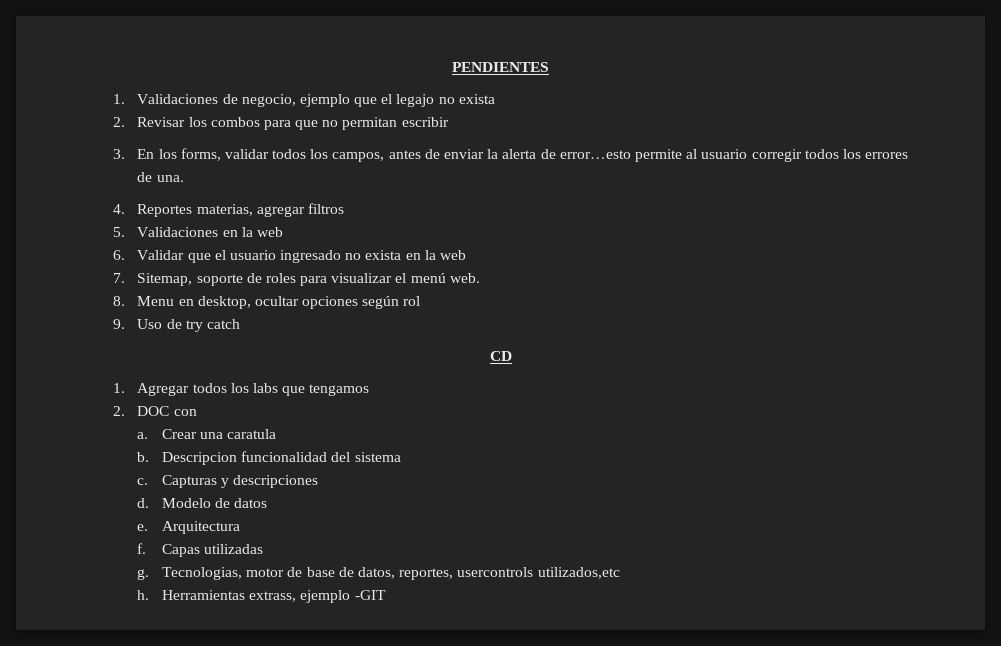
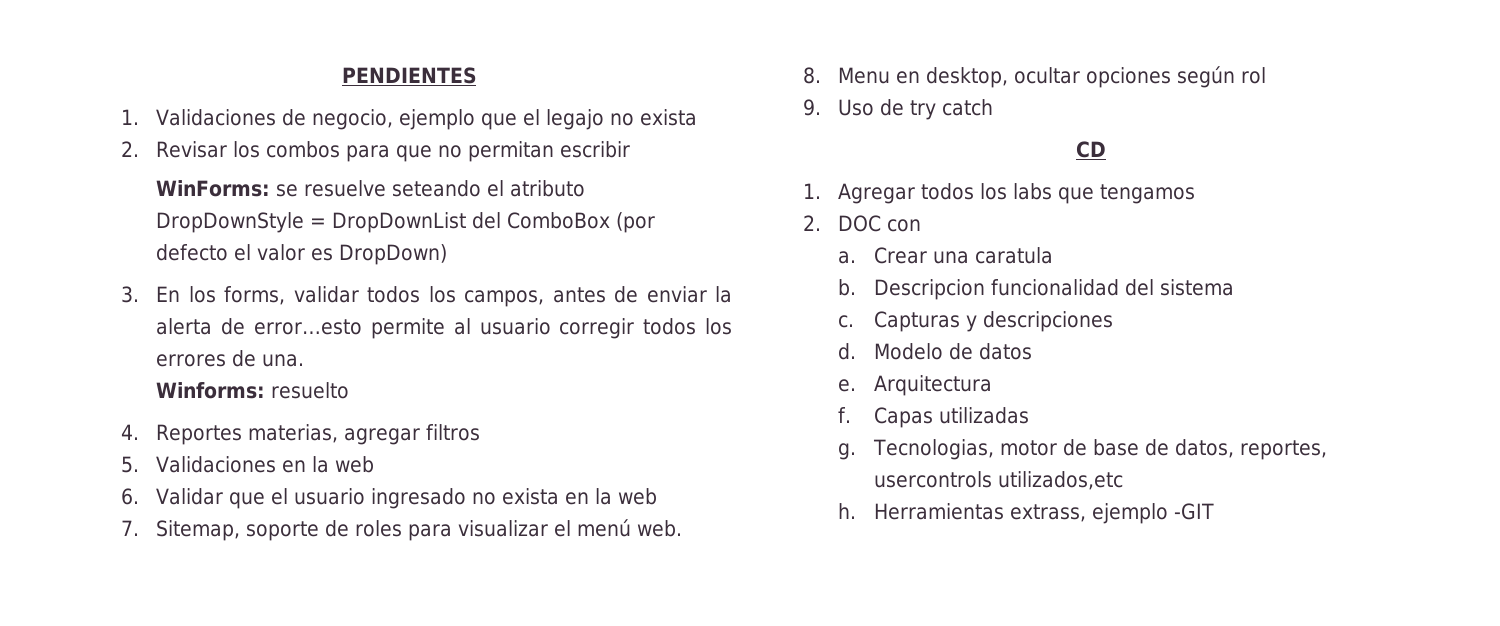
(449, 122) none -> [156,180,586,197] [156,212,656,233] [156,244,448,265] // WinForms: se resuelve seteando el atributo DropDownStyle = DropDownList del ComboBox (por defecto el valor es DropDown)
(184, 178) none -> [156,382,350,399] // Winforms: resuelto

